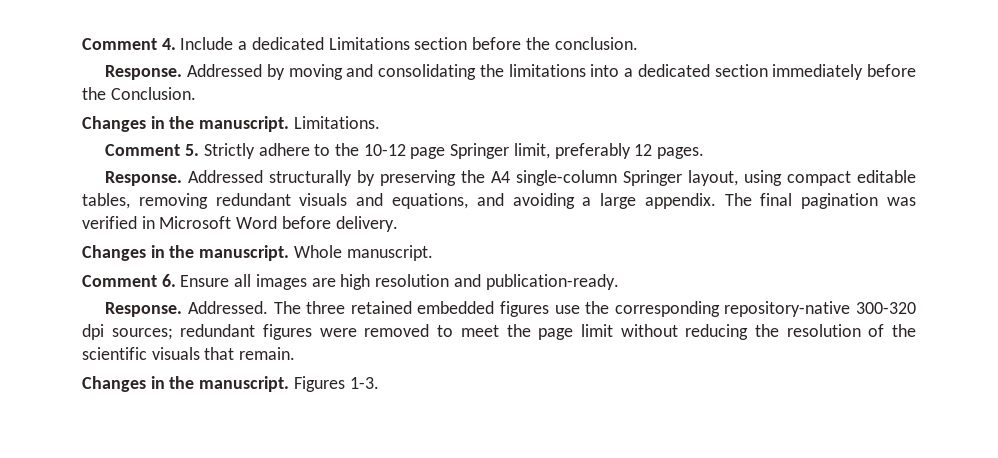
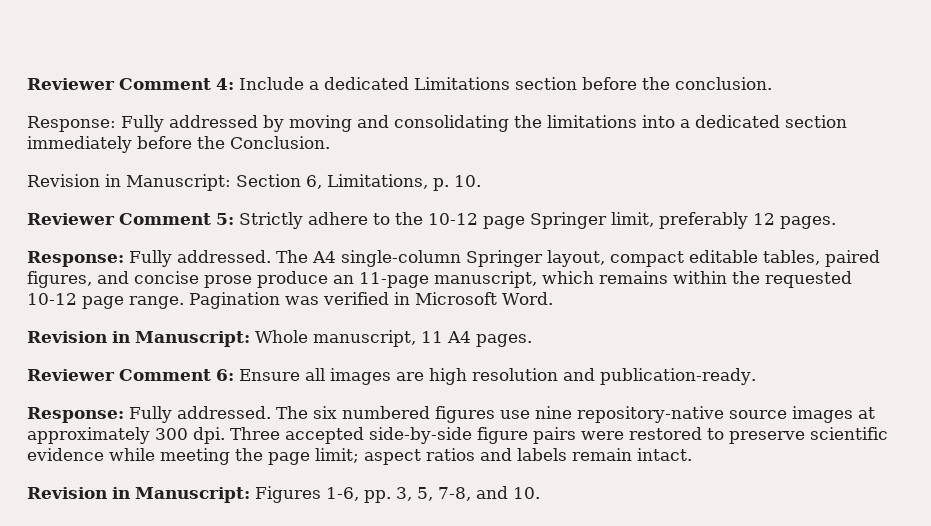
[82,38,176,50] Comment 4. -> [27,78,234,90] Reviewer Comment 4:
[105,64,263,80] Response. Addressed -> [27,115,258,132] Response: Fully addressed
[82,116,380,132] [105,144,200,156] Changes in the manuscript. Limitations. // Comment 5. -> [27,174,481,191] [27,213,234,225] Revision in Manuscript: Section 6, Limitations, p. 10. // Reviewer Comment 5:
[105,170,486,186] Response. Addressed structurally by preserving the -> [27,250,308,267] Response: Fully addressed. The
[744,170,783,186] using -> (605, 258) none
[138,193,917,209] [82,216,398,232] [82,245,433,261] [82,274,176,287] removing redundant visuals and equations, and avoiding a large appendix. The final pagination was verified in Microsoft Word before delivery. // Changes in the manuscript. Whole manuscript. // Comment 6. -> [825,250,880,267] [27,271,852,288] [27,292,553,309] [27,330,532,347] [27,369,234,381] paired figures, and concise prose produce an 11-page manuscript, which remains within the requested 10-12 page range. Pagination was verified in Microsoft Word. // Revision in Manuscript: Whole manuscript, 11 A4 pages. // Reviewer Comment 6:
[105,301,916,317] [82,324,916,340] [82,347,296,360] [82,376,379,392] Response. Addressed. The three retained embedded figures use the corresponding repository-native 300-320 dpi sources; redundant figures were removed to meet the page limit without reducing the resolution of the scientific visuals that remain. // Changes in the manuscript. Figures 1-3. -> [27,406,875,423] [27,427,888,444] [27,448,692,465] [27,486,540,503] Response: Fully addressed. The six numbered figures use nine repository-native source images at approximately 300 dpi. Three accepted side-by-side figure pairs were restored to preserve scientific evidence while meeting the page limit; aspect ratios and labels remain intact. // Revision in Manuscript: Figures 1-6, pp. 3, 5, 7-8, and 10.

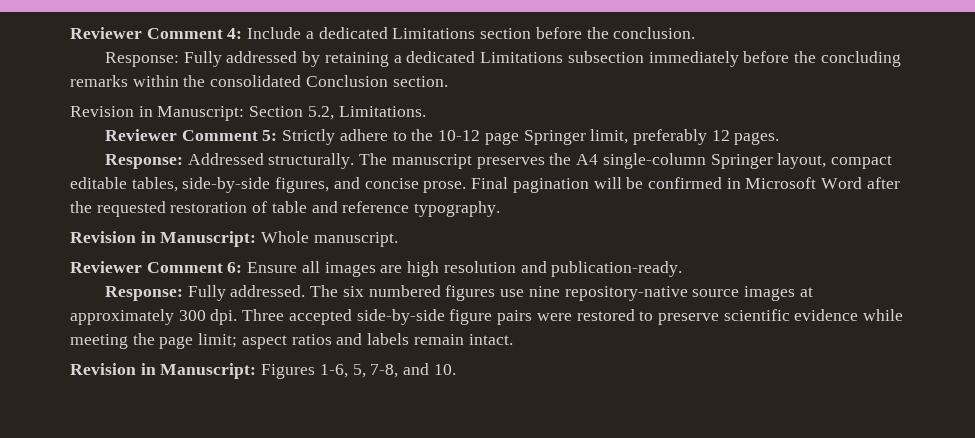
[289,115,847,132] [27,136,330,153] moving and consolidating the limitations into a dedicated section immediately before the Conclusion. -> [324,51,901,67] [70,75,448,87] retaining a dedicated Limitations subsection immediately before the concluding remarks within the consolidated Conclusion section.
[306,174,481,191] 6, Limitations, p. 10. -> [307,106,426,120] 5.2, Limitations.
[129,250,308,267] Fully addressed. The -> [187,153,572,169] Addressed structurally. The manuscript preserves the
[825,250,880,267] paired -> [182,177,271,193] side-by-side
[204,271,852,288] [27,292,553,309] prose produce an 11-page manuscript, which remains within the requested 10-12 page range. Pagination was verified in Microsoft Word. -> [423,177,900,193] [70,201,501,217] prose. Final pagination will be confirmed in Microsoft Word after the requested restoration of table and reference typography.
[313,330,532,347] manuscript, 11 A4 pages. -> [313,232,398,247] manuscript.
[364,487,412,503] pp. 3, -> (348, 371) none

